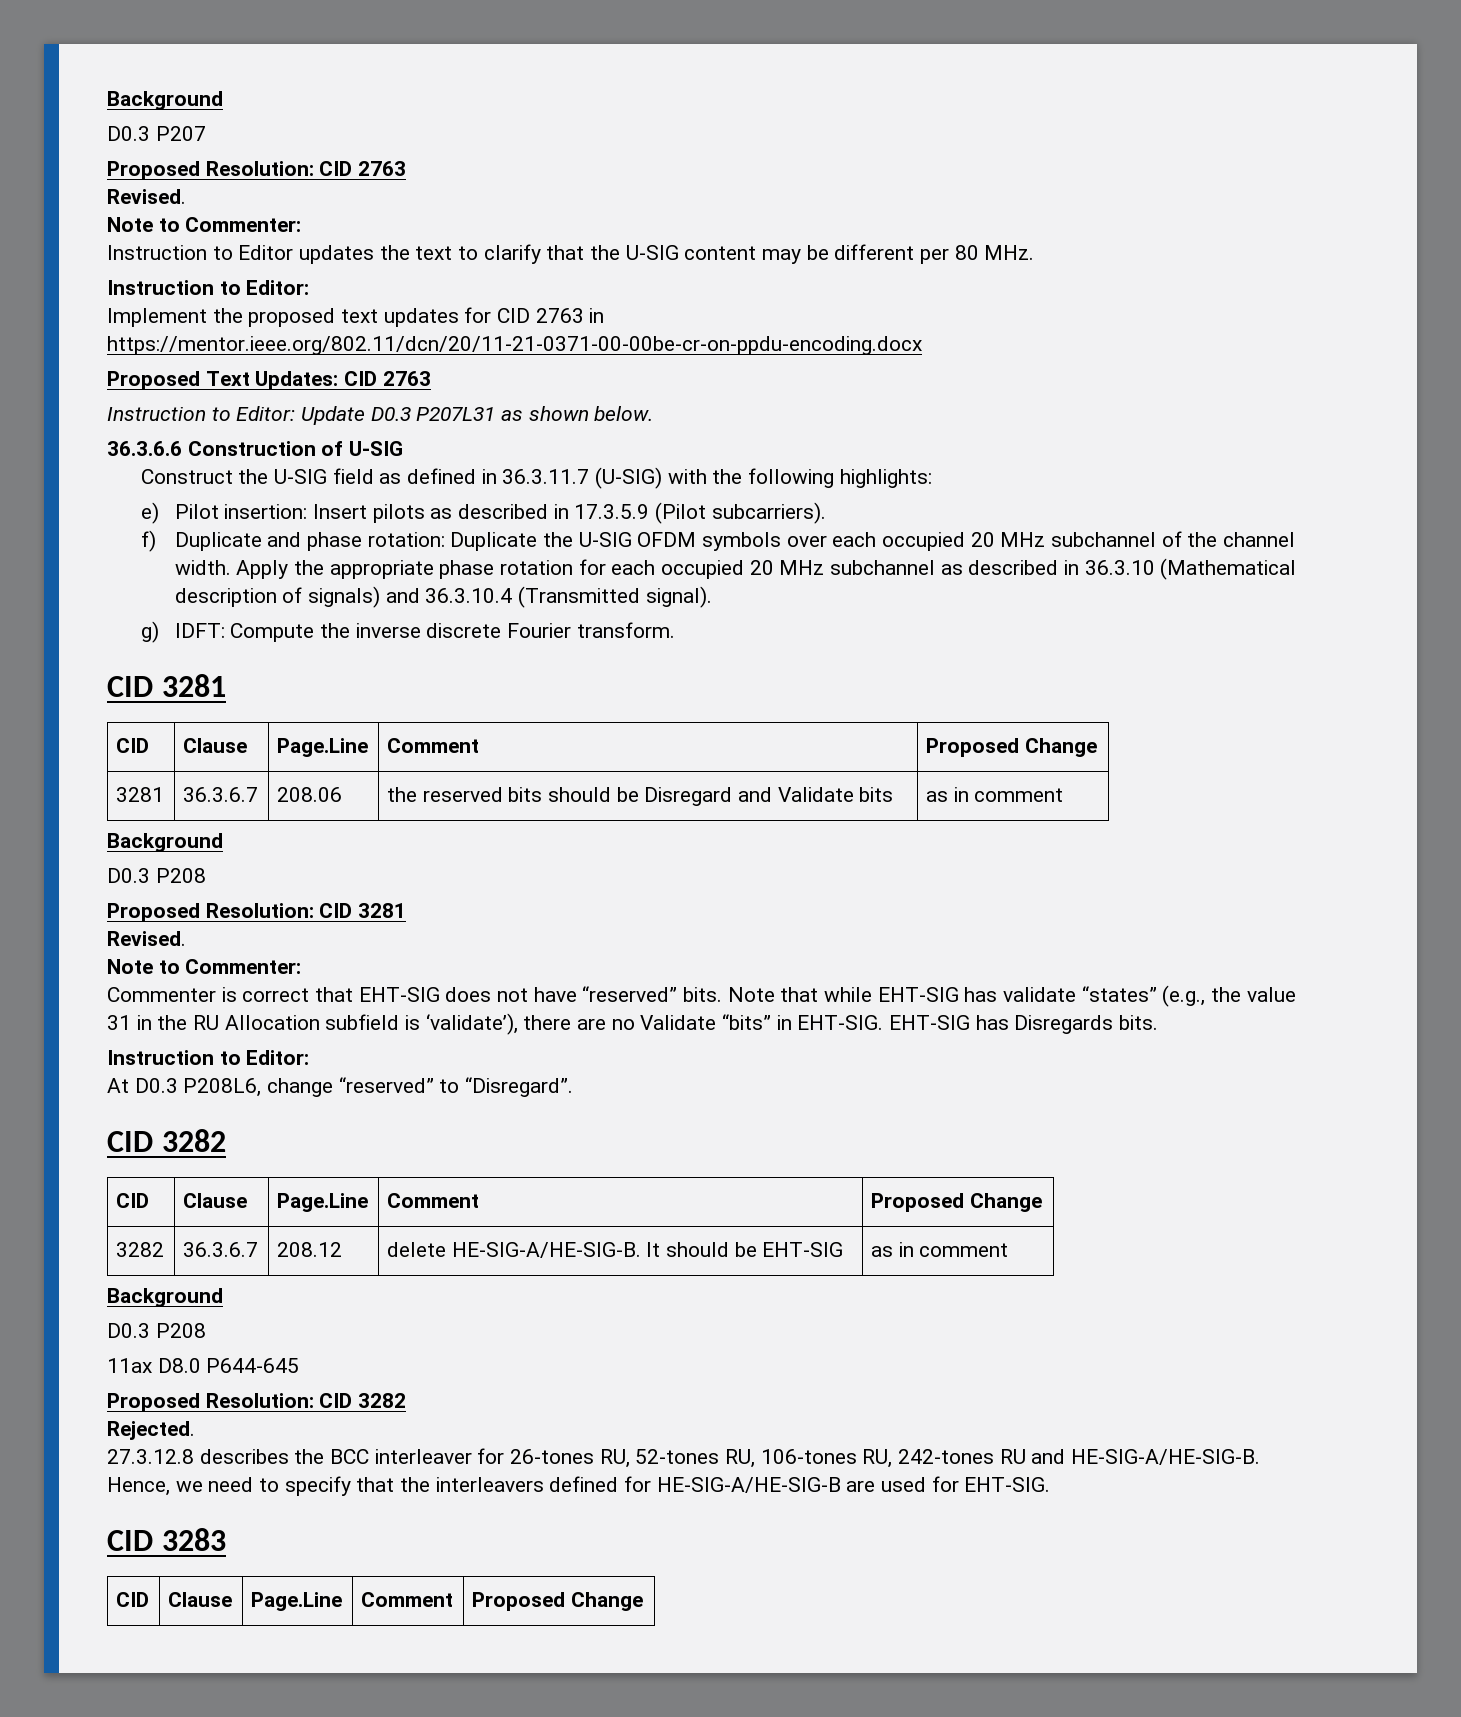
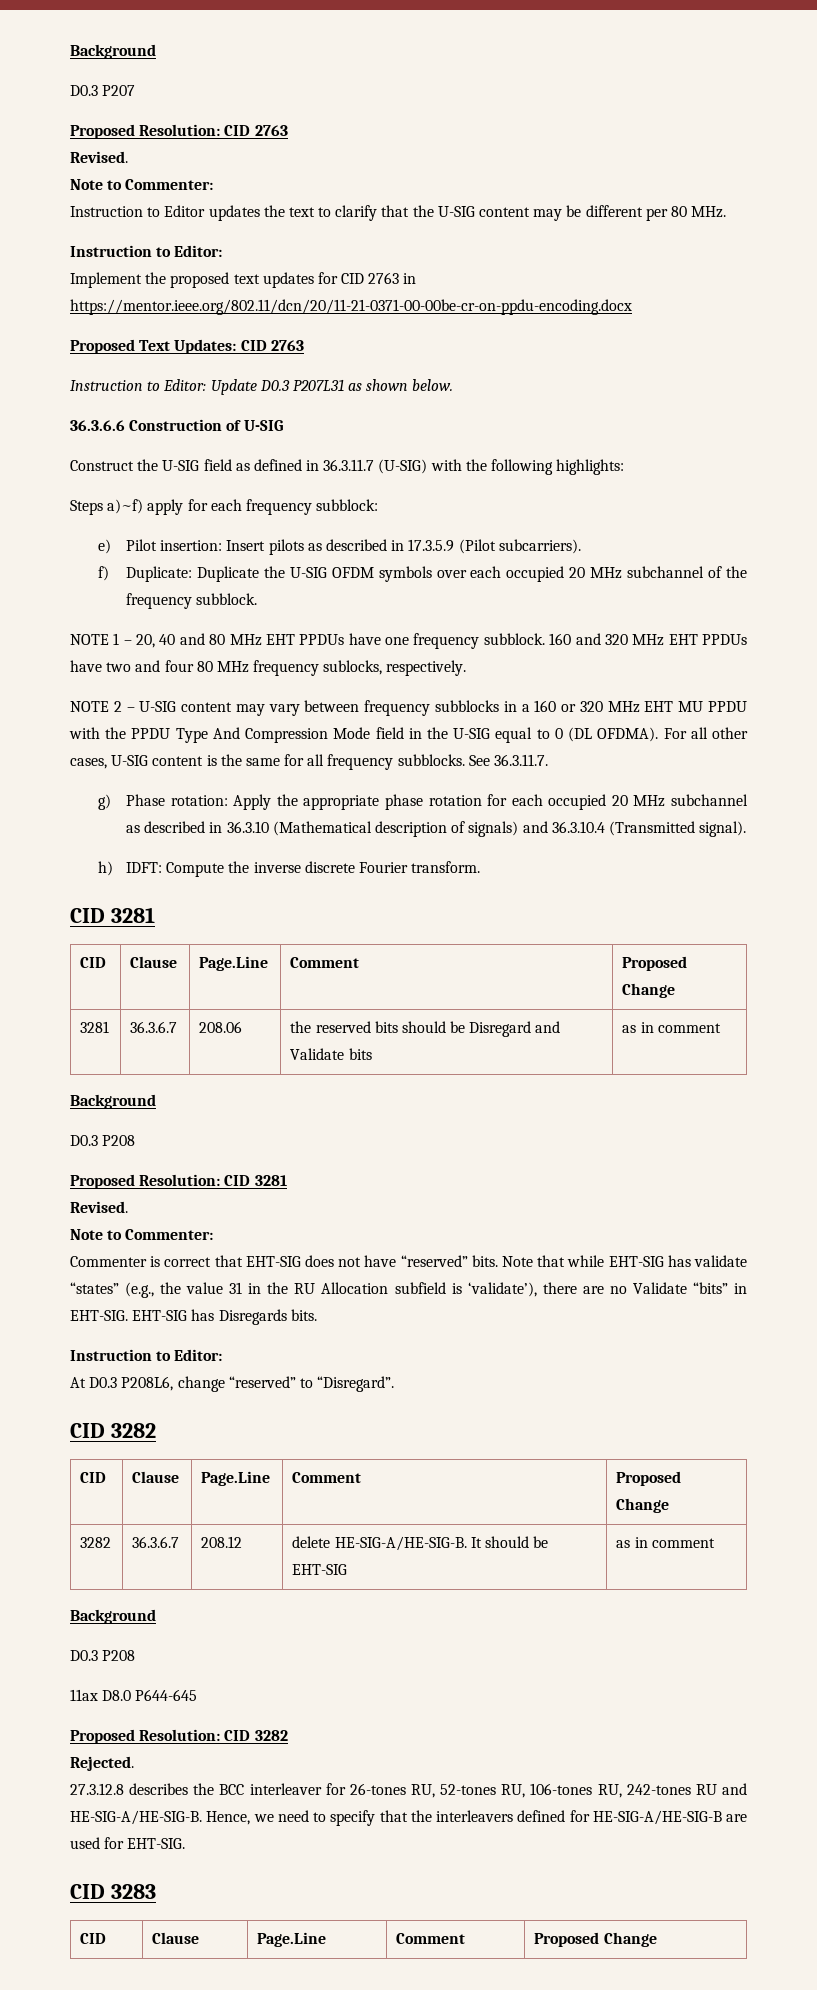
(932, 478) none -> [70,499,379,515] // Steps a)~f) apply for each frequency subblock:
[174,532,445,551] Duplicate and phase rotation: -> [126,566,193,582] Duplicate:
[1222,532,1295,547] [174,560,231,575] channel width. -> [126,593,258,609] [70,633,747,649] [70,660,467,676] [70,700,748,716] [69,727,748,743] [70,754,549,770] [98,794,228,810] frequency subblock. // NOTE 1 – 20, 40 and 80 MHz EHT PPDUs have one frequency subblock. 160 and 320 MHz EHT PPDUs have two and four 80 MHz frequency sublocks, respectively. // NOTE 2 – U-SIG content may vary between frequency subblocks in a 160 or 320 MHz EHT MU PPDU with the PPDU Type And Compression Mode field in the U-SIG equal to 0 (DL OFDMA). For all other cases, U-SIG content is the same for all frequency subblocks. See 36.3.11.7. // g) Phase rotation:
[140,621,159,643] g) -> [98,861,114,876] h)

